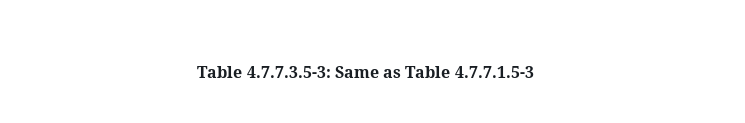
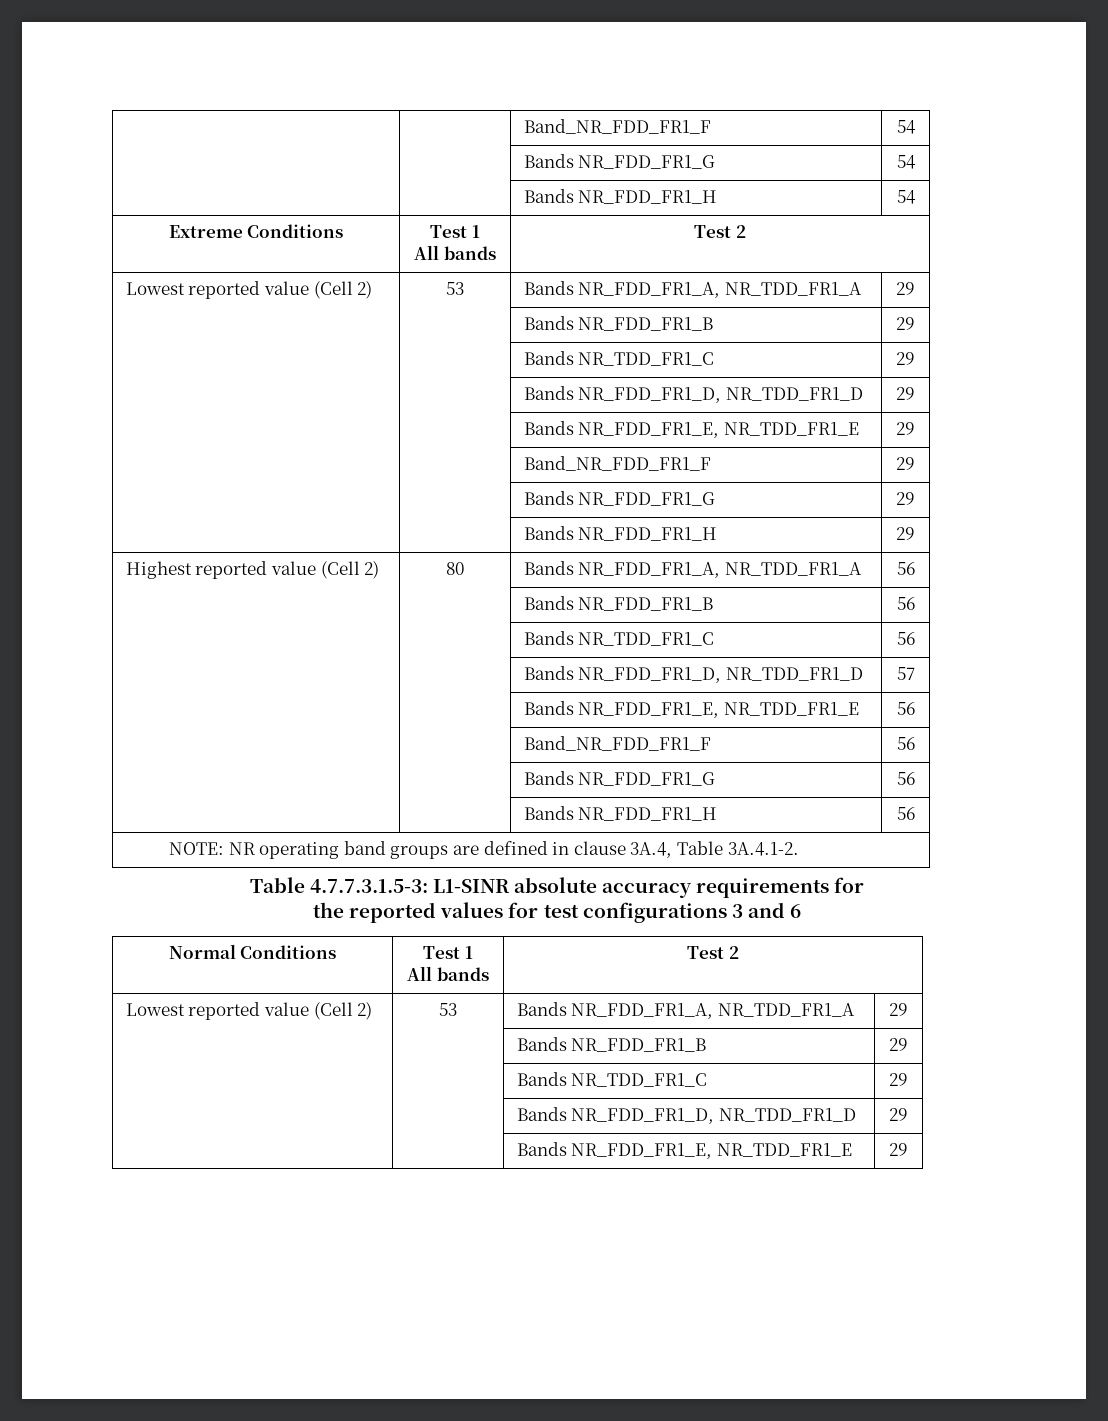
[197,66,534,78] Table 4.7.7.3.5-3: Same as Table 4.7.7.1.5-3 -> [523,119,711,134] [896,120,916,134] [523,154,716,169] [896,155,916,169] [523,189,718,204] [896,190,916,204] [168,224,344,238] [430,225,480,238] [414,245,496,260] [694,225,746,238] [125,281,373,299] [446,282,464,295] [523,281,862,298] [896,282,915,295] [523,316,714,331] [896,317,915,330] [523,351,715,366] [896,352,915,365] [523,386,863,403] [896,387,915,400] [523,421,859,438] [896,422,915,435] [523,456,711,471] [896,457,915,470] [523,491,716,506] [896,492,915,505] [523,526,718,541] [896,527,915,540] [125,561,380,579] [446,562,464,575] [523,561,862,578] [896,562,915,575] [523,596,714,611] [896,597,915,610] [523,631,715,646] [896,632,915,645] [523,666,863,683] [896,667,915,680] [523,701,859,718] [896,702,915,715] [523,736,711,751] [896,737,915,750] [523,771,716,786] [896,772,915,785] [523,806,718,821] [896,807,915,820] [169,841,799,859] [249,877,865,898] [312,902,802,923] [168,944,337,959] [423,946,473,959] [407,966,489,981] [687,946,739,959] [125,1002,373,1020] [439,1003,457,1016] [516,1002,855,1019] [889,1003,908,1016] [516,1037,707,1052] [889,1038,908,1051] [516,1072,708,1087] [889,1073,908,1086] [516,1107,856,1124] [889,1108,908,1121] [516,1142,852,1159] [889,1143,908,1156] | | Band_NR_FDD_FR1_F | 54 // | | Bands NR_FDD_FR1_G | 54 // | | Bands NR_FDD_FR1_H | 54 // Extreme Conditions | Test 1 // All bands | Test 2 // Lowest reported value (Cell 2) | 53 | Bands NR_FDD_FR1_A, NR_TDD_FR1_A | 29 // | | Bands NR_FDD_FR1_B | 29 // | | Bands NR_TDD_FR1_C | 29 // | | Bands NR_FDD_FR1_D, NR_TDD_FR1_D | 29 // | | Bands NR_FDD_FR1_E, NR_TDD_FR1_E | 29 // | | Band_NR_FDD_FR1_F | 29 // | | Bands NR_FDD_FR1_G | 29 // | | Bands NR_FDD_FR1_H | 29 // Highest reported value (Cell 2) | 80 | Bands NR_FDD_FR1_A, NR_TDD_FR1_A | 56 // | | Bands NR_FDD_FR1_B | 56 // | | Bands NR_TDD_FR1_C | 56 // | | Bands NR_FDD_FR1_D, NR_TDD_FR1_D | 57 // | | Bands NR_FDD_FR1_E, NR_TDD_FR1_E | 56 // | | Band_NR_FDD_FR1_F | 56 // | | Bands NR_FDD_FR1_G | 56 // | | Bands NR_FDD_FR1_H | 56 // NOTE: NR operating band groups are defined in clause 3A.4, Table 3A.4.1-2. // Table 4.7.7.3.1.5-3: L1-SINR absolute accuracy requirements for // the reported values for test configurations 3 and 6 // Normal Conditions | Test 1 // All bands | Test 2 // Lowest reported value (Cell 2) | 53 | Bands NR_FDD_FR1_A, NR_TDD_FR1_A | 29 // | | Bands NR_FDD_FR1_B | 29 // | | Bands NR_TDD_FR1_C | 29 // | | Bands NR_FDD_FR1_D, NR_TDD_FR1_D | 29 // | | Bands NR_FDD_FR1_E, NR_TDD_FR1_E | 29

